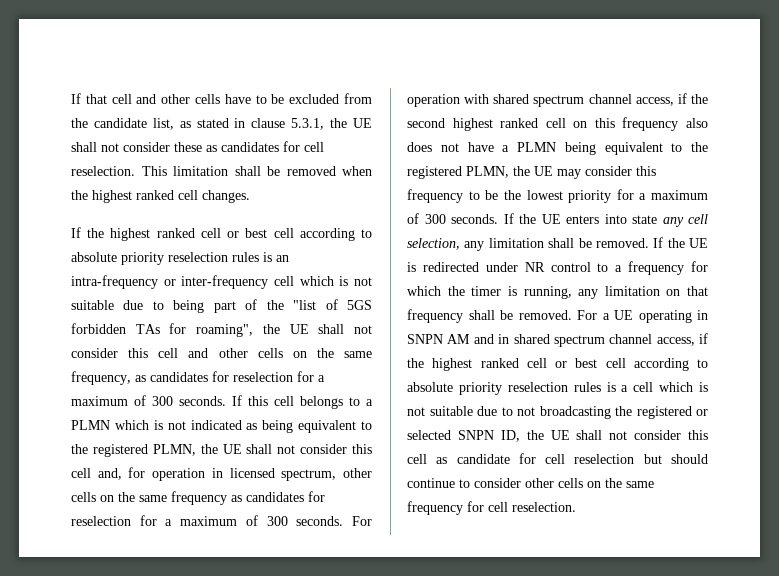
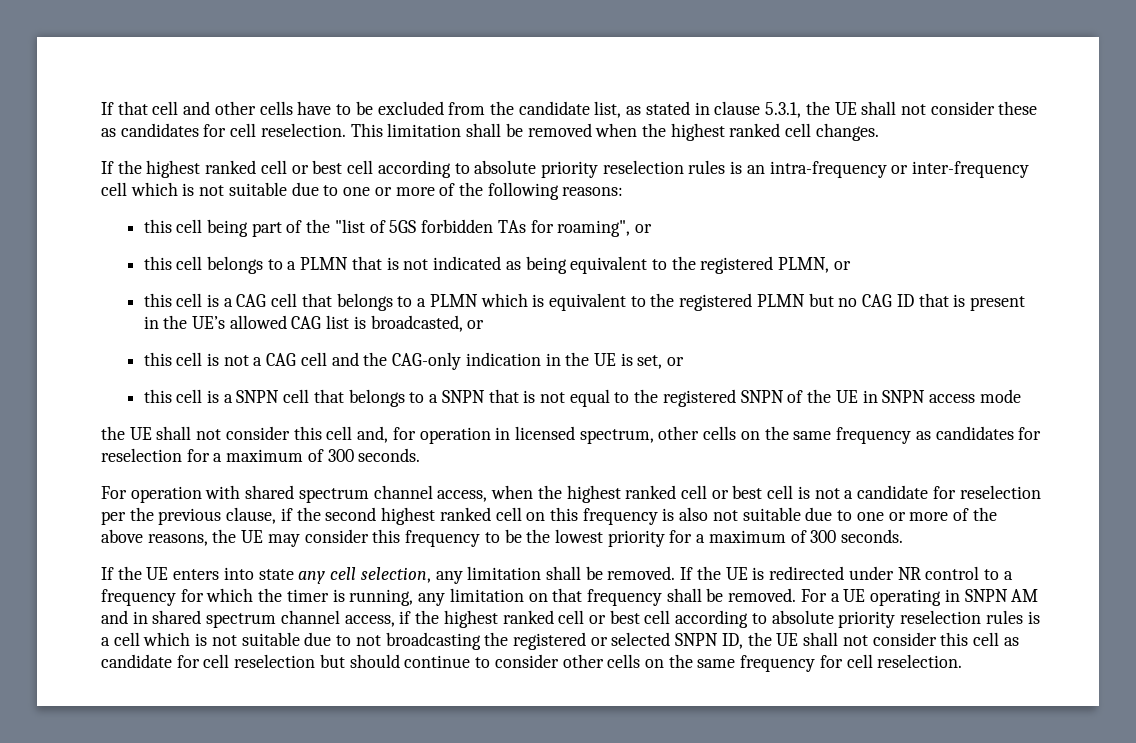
(164, 305) none -> [343,182,624,200] [143,219,203,233] one or more of the following reasons: // this cell
[262,324,373,334] [71,348,372,358] [71,371,325,385] [71,395,242,406] the UE shall not consider this cell and other cells on the same frequency, as candidates for reselection for a maximum of 300 seconds. If -> [635,224,653,233] or //
[114,420,149,430] which -> [351,256,382,270] that
(196, 450) none -> [833,261,851,270] [143,293,1025,311] [143,315,485,332] [143,352,685,370] [143,389,1021,407] or // this cell is a CAG cell that belongs to a PLMN which is equivalent to the registered PLMN but no CAG ID that is present in the UE’s allowed CAG list is broadcasted, or // this cell is not a CAG cell and the CAG-only indication in the UE is set, or // this cell is a SNPN cell that belongs to a SNPN that is not equal to the registered SNPN of the UE in SNPN access mode //
(344, 521) none -> (421, 455) //
(674, 101) none -> [491,485,1041,503] [101,507,277,525] when the highest ranked cell or best cell is not a candidate for reselection per the previous clause,
[686,118,708,128] [407,142,708,155] [407,166,509,179] also does not have a PLMN being equivalent to the registered PLMN, -> [662,507,997,521] [101,529,208,546] is also not suitable due to one or more of the above reasons,
(498, 219) none -> (904, 536) //

